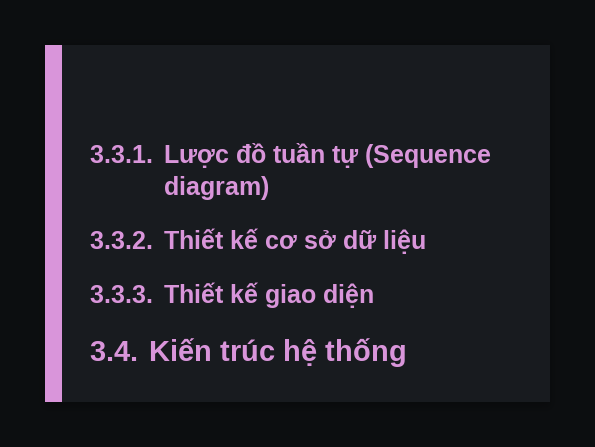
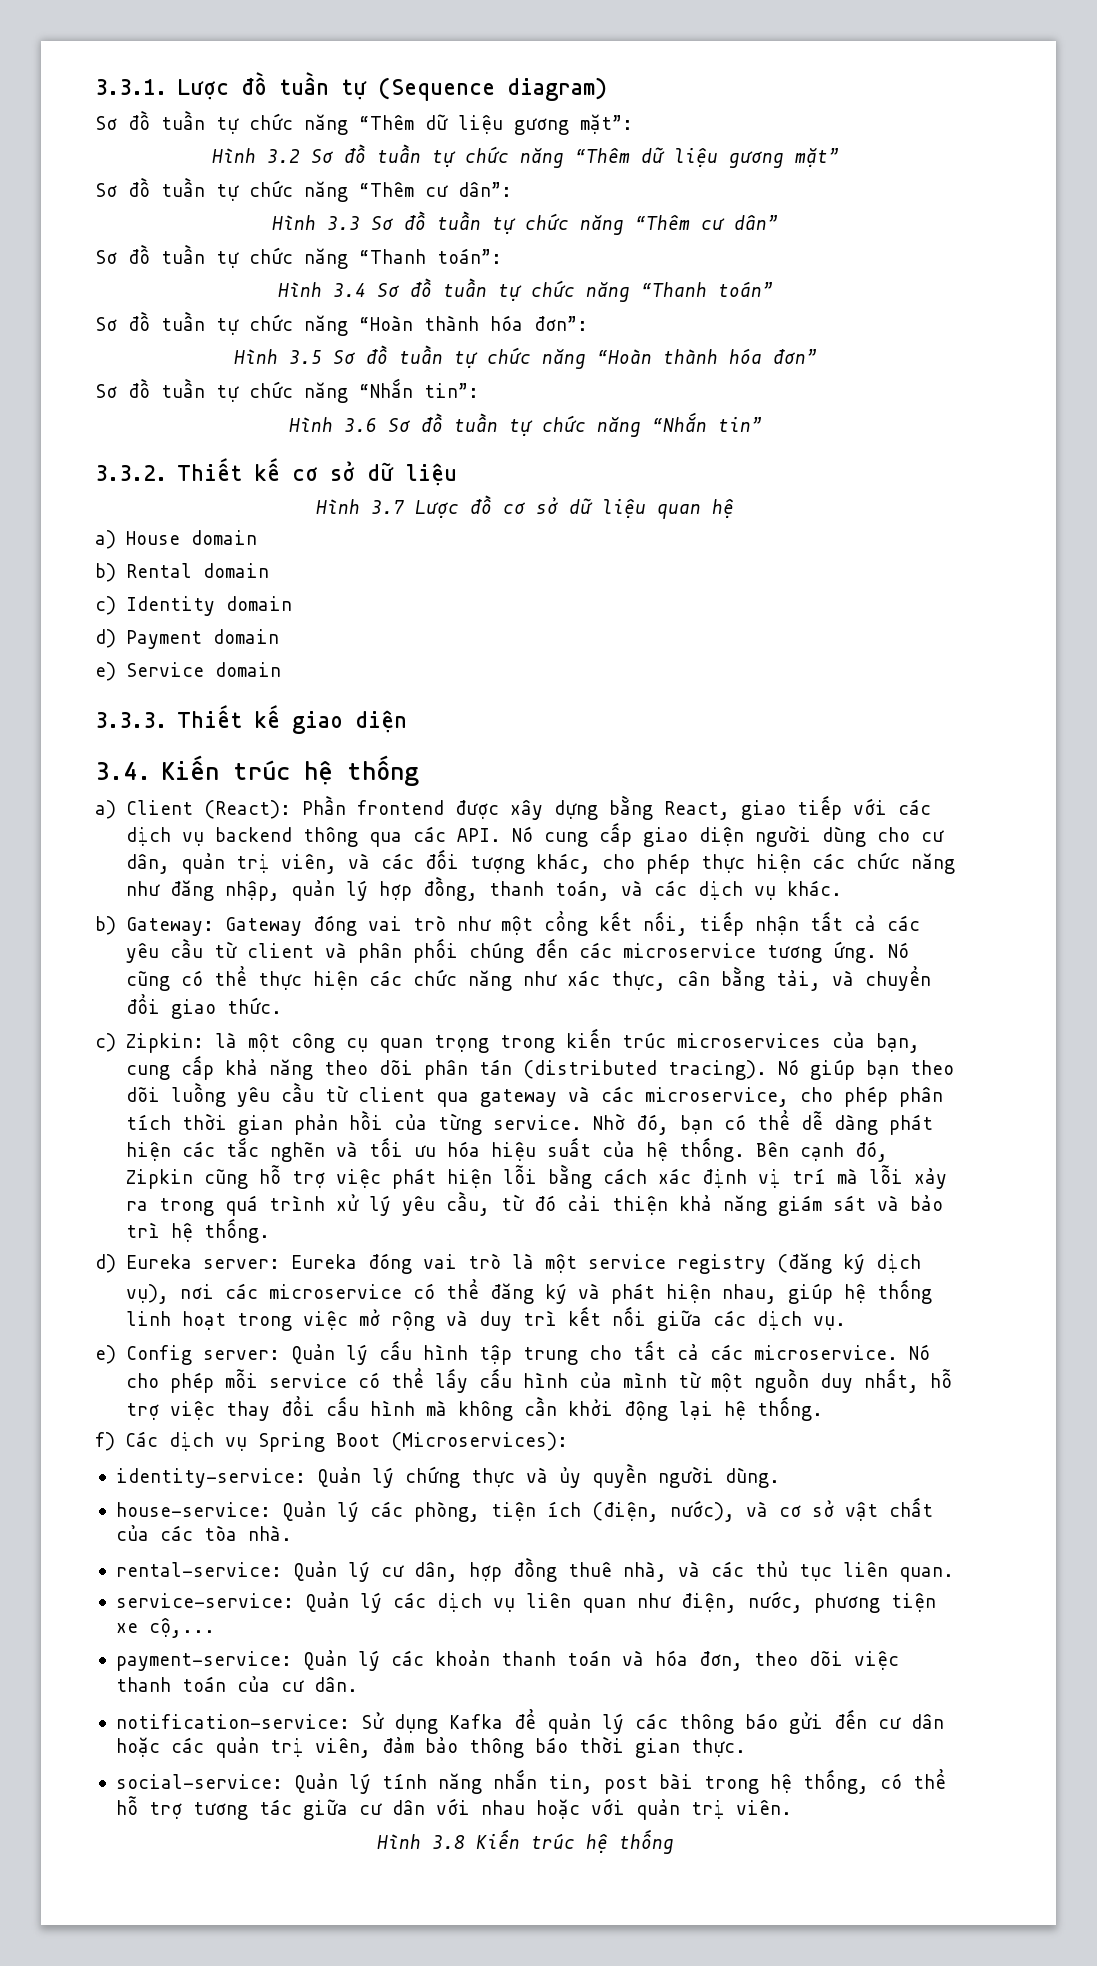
(269, 188) none -> [95,110,633,135] [211,144,839,168] [95,177,512,202] [272,211,778,235] [95,244,502,269] [277,278,773,302] [95,311,588,336] [233,345,817,369] [95,378,479,403] [288,412,762,437] // Sơ đồ tuần tự chức năng “Thêm dữ liệu gương mặt”: // Hình 3.2 Sơ đồ tuần tự chức năng “Thêm dữ liệu gương mặt” // Sơ đồ tuần tự chức năng “Thêm cư dân”: // Hình 3.3 Sơ đồ tuần tự chức năng “Thêm cư dân” // Sơ đồ tuần tự chức năng “Thanh toán”: // Hình 3.4 Sơ đồ tuần tự chức năng “Thanh toán” // Sơ đồ tuần tự chức năng “Hoàn thành hóa đơn”: // Hình 3.5 Sơ đồ tuần tự chức năng “Hoàn thành hóa đơn” // Sơ đồ tuần tự chức năng “Nhắn tin”: // Hình 3.6 Sơ đồ tuần tự chức năng “Nhắn tin”
(426, 241) none -> [316,495,734,519] [95,530,257,549] [95,563,269,582] [95,596,292,616] [95,629,279,649] [95,662,281,681] // Hình 3.7 Lược đồ cơ sở dữ liệu quan hệ // a) House domain // b) Rental domain // c) Identity domain // d) Payment domain // e) Service domain
(407, 352) none -> [95,795,931,820] [125,822,945,847] [125,849,955,874] [125,876,842,901] [95,910,920,936] [125,938,909,963] [125,965,931,991] [125,993,282,1019] [95,1028,920,1053] [125,1055,954,1080] [125,1082,943,1107] [125,1109,933,1135] [125,1137,888,1162] [125,1164,947,1189] [125,1191,943,1216] [125,1218,270,1243] [95,1253,921,1274] [125,1278,932,1304] [125,1306,846,1331] [95,1340,930,1365] [125,1367,952,1393] [125,1395,823,1421] [95,1431,568,1452] [115,1463,780,1488] [115,1497,933,1522] [115,1525,292,1541] [115,1557,954,1582] [115,1591,936,1613] [115,1618,215,1638] [115,1650,899,1671] [115,1676,358,1692] [115,1708,944,1734] [115,1736,746,1758] [115,1768,946,1794] [115,1796,792,1820] [376,1829,674,1854] // a) Client (React): Phần frontend được xây dựng bằng React, giao tiếp với các dịch vụ backend thông qua các API. Nó cung cấp giao diện người dùng cho cư dân, quản trị viên, và các đối tượng khác, cho phép thực hiện các chức năng như đăng nhập, quản lý hợp đồng, thanh toán, và các dịch vụ khác. // b) Gateway: Gateway đóng vai trò như một cổng kết nối, tiếp nhận tất cả các yêu cầu từ client và phân phối chúng đến các microservice tương ứng. Nó cũng có thể thực hiện các chức năng như xác thực, cân bằng tải, và chuyển đổi giao thức. // c) Zipkin: là một công cụ quan trọng trong kiến trúc microservices của bạn, cung cấp khả năng theo dõi phân tán (distributed tracing). Nó giúp bạn theo dõi luồng yêu cầu từ client qua gateway và các microservice, cho phép phân tích thời gian phản hồi của từng service. Nhờ đó, bạn có thể dễ dàng phát hiện các tắc nghẽn và tối ưu hóa hiệu suất của hệ thống. Bên cạnh đó, Zipkin cũng hỗ trợ việc phát hiện lỗi bằng cách xác định vị trí mà lỗi xảy ra trong quá trình xử lý yêu cầu, từ đó cải thiện khả năng giám sát và bảo trì hệ thống. // d) Eureka server: Eureka đóng vai trò là một service registry (đăng ký dịch vụ), nơi các microservice có thể đăng ký và phát hiện nhau, giúp hệ thống linh hoạt trong việc mở rộng và duy trì kết nối giữa các dịch vụ. // e) Config server: Quản lý cấu hình tập trung cho tất cả các microservice. Nó cho phép mỗi service có thể lấy cấu hình của mình từ một nguồn duy nhất, hỗ trợ việc thay đổi cấu hình mà không cần khởi động lại hệ thống. // f) Các dịch vụ Spring Boot (Microservices): // identity-service: Quản lý chứng thực và ủy quyền người dùng. // house-service: Quản lý các phòng, tiện ích (điện, nước), và cơ sở vật chất của các tòa nhà. // rental-service: Quản lý cư dân, hợp đồng thuê nhà, và các thủ tục liên quan. // service-service: Quản lý các dịch vụ liên quan như điện, nước, phương tiện xe cộ,... // payment-service: Quản lý các khoản thanh toán và hóa đơn, theo dõi việc thanh toán của cư dân. // notification-service: Sử dụng Kafka để quản lý các thông báo gửi đến cư dân hoặc các quản trị viên, đảm bảo thông báo thời gian thực. // social-service: Quản lý tính năng nhắn tin, post bài trong hệ thống, có thể hỗ trợ tương tác giữa cư dân với nhau hoặc với quản trị viên. // Hình 3.8 Kiến trúc hệ thống

